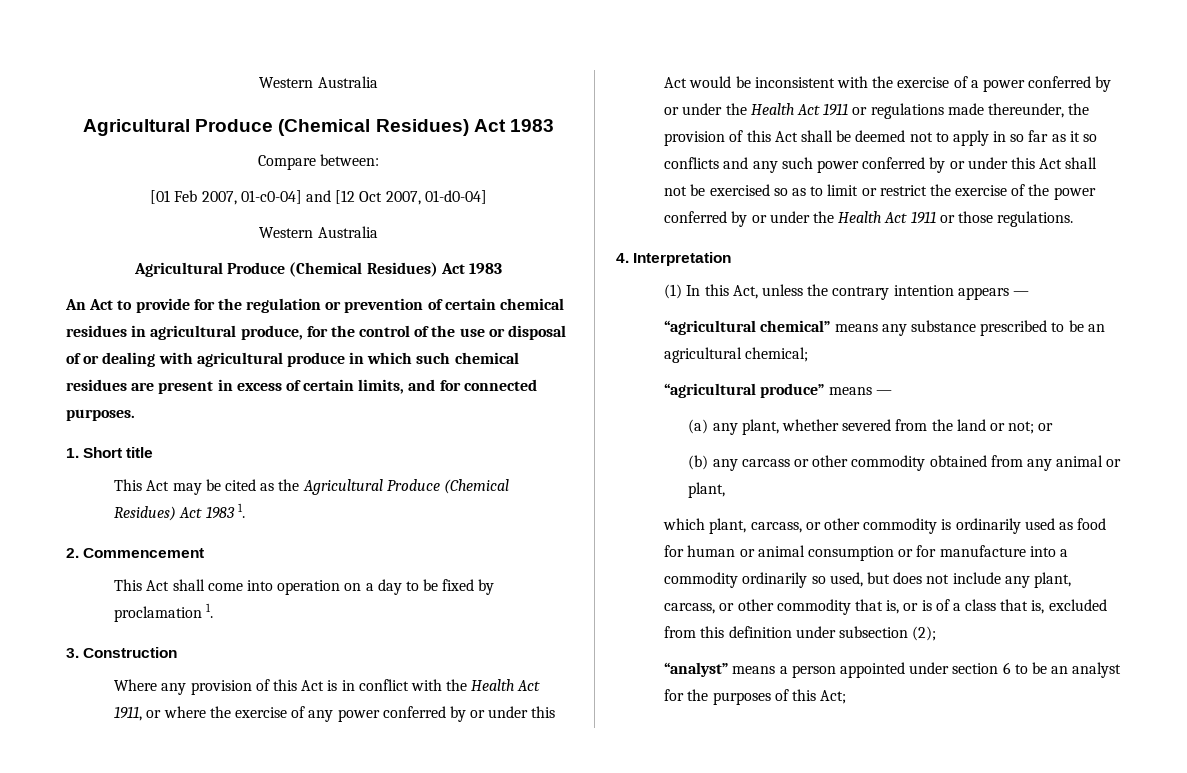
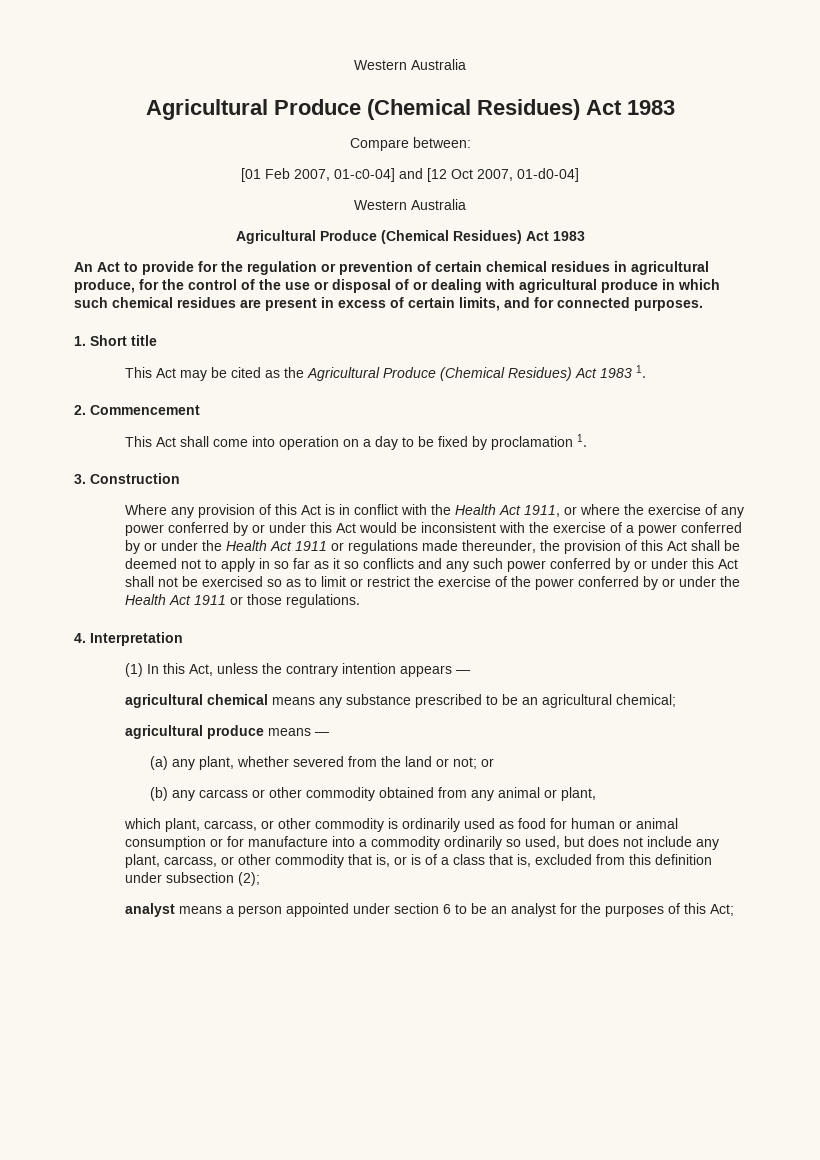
[664,320,831,335] “agricultural chemical” -> [124,694,268,708] agricultural chemical
[664,383,825,398] “agricultural produce” -> [124,725,264,739] agricultural produce
[664,662,729,677] “analyst” -> [124,903,175,917] analyst

